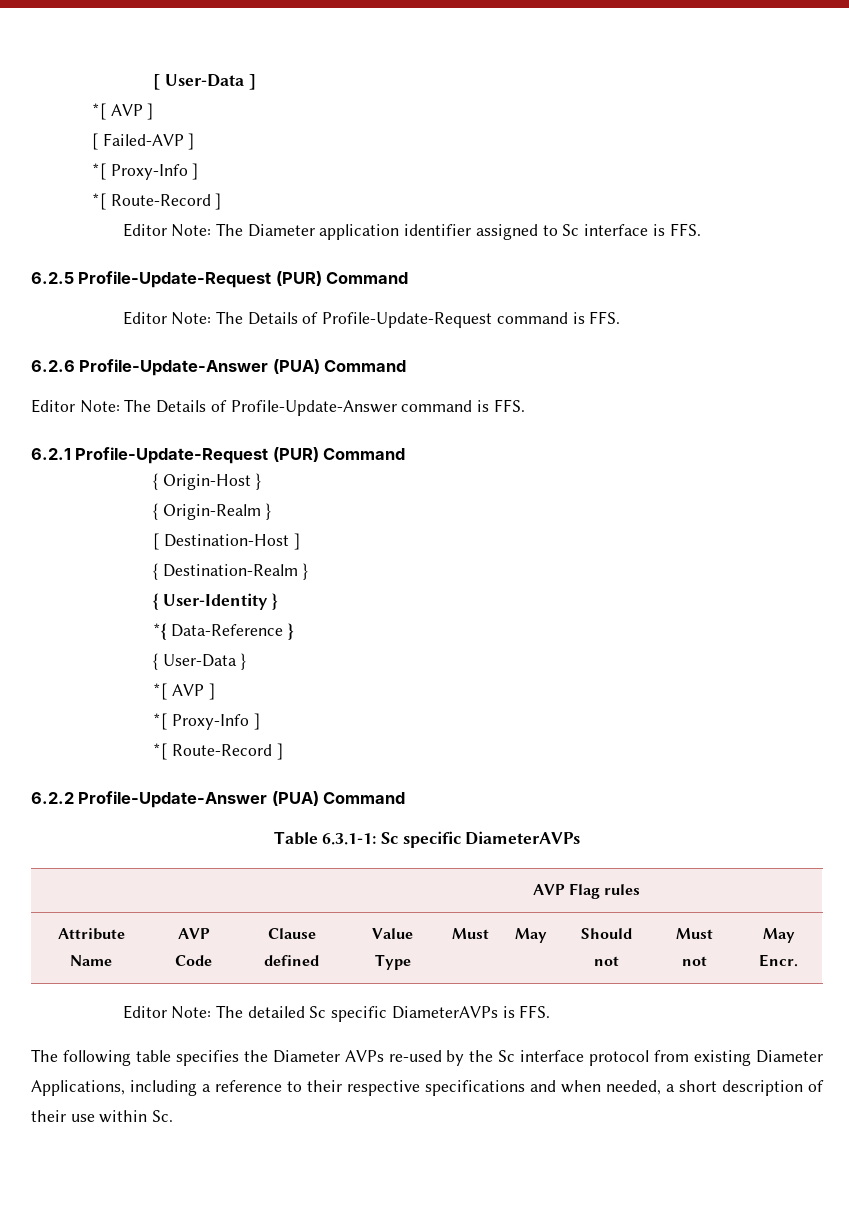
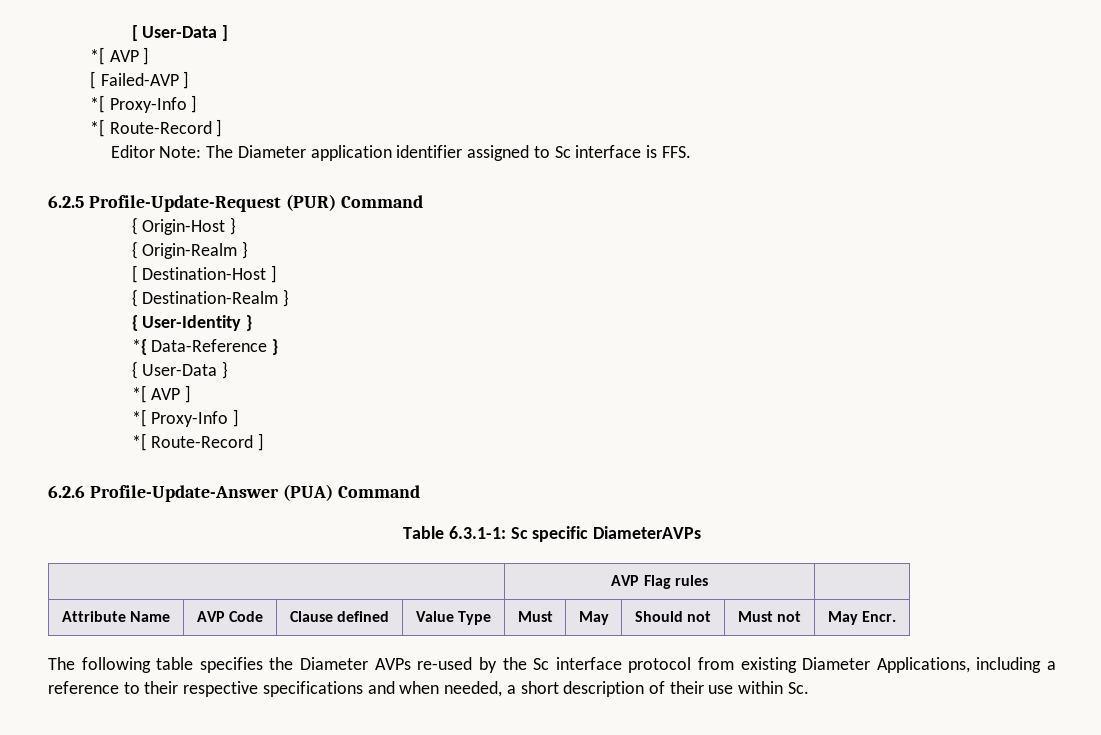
[122,311,621,328] [31,359,407,376] [31,399,525,416] [31,447,406,464] // Editor Note: The Details of Profile-Update-Request command is FFS. // 6.2.6 Profile-Update-Answer (PUA) Command // Editor Note: The Details of Profile-Update-Answer command is FFS. // 6.2.1 Profile-Update-Request (PUR) Command -> (423, 201) none
[31,792,74,804] 6.2.2 -> [48,485,85,498] 6.2.6
[122,1005,551,1022] // Editor Note: The detailed Sc specific DiameterAVPs is FFS. -> (897, 616) none

